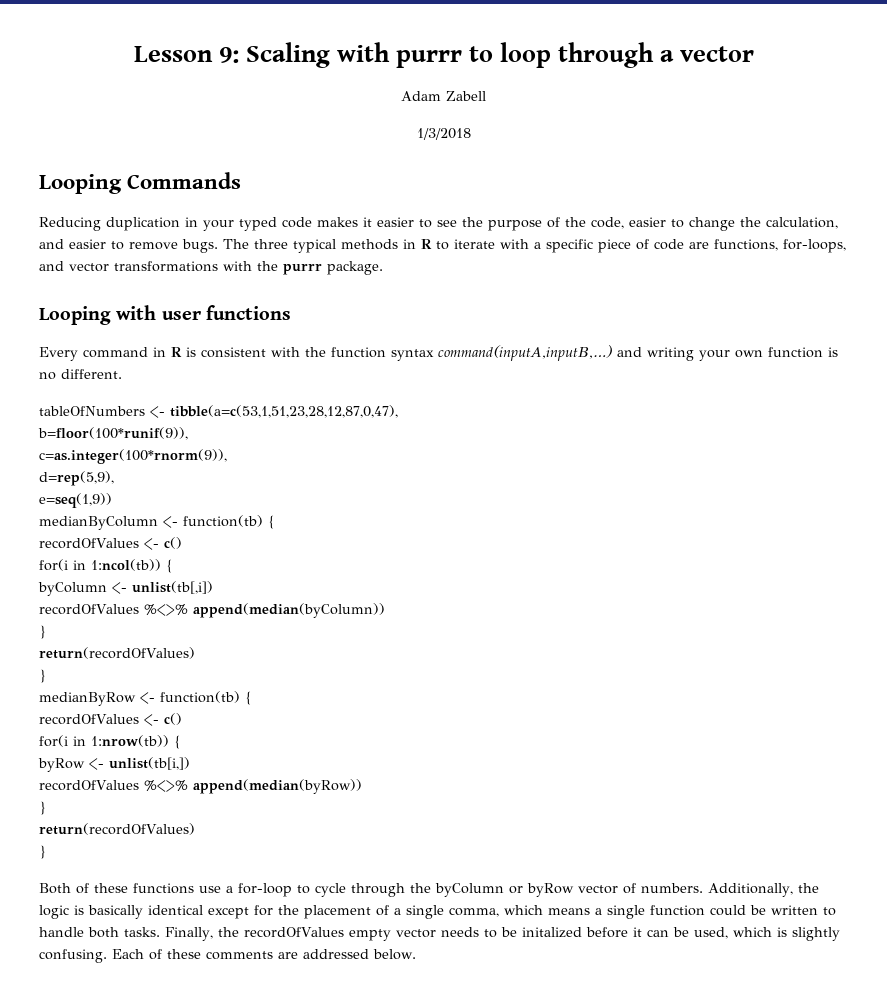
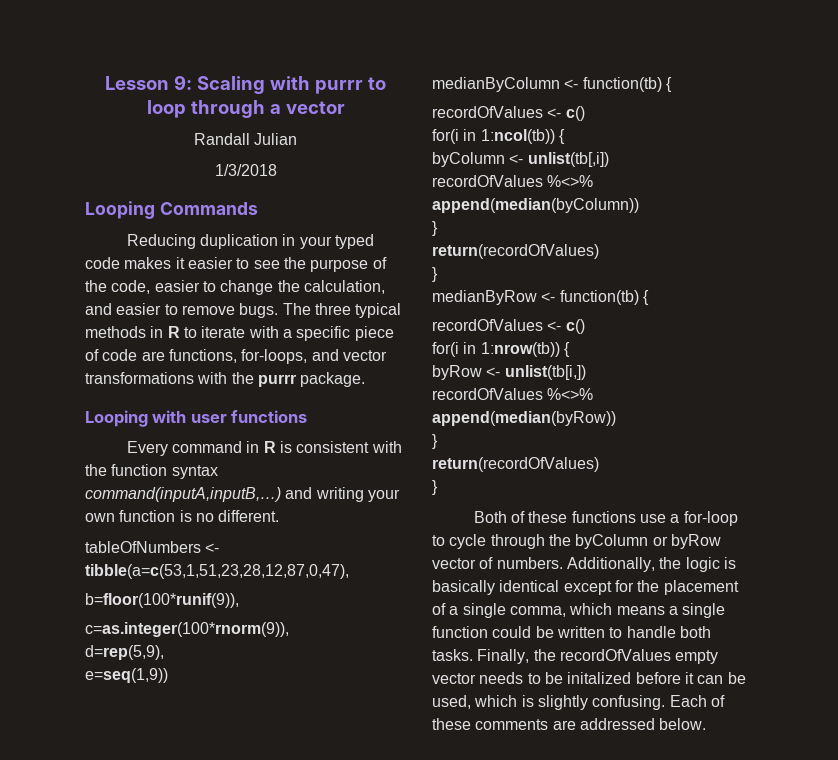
[401,91,486,101] Adam Zabell -> [193,133,298,145] Randall Julian

